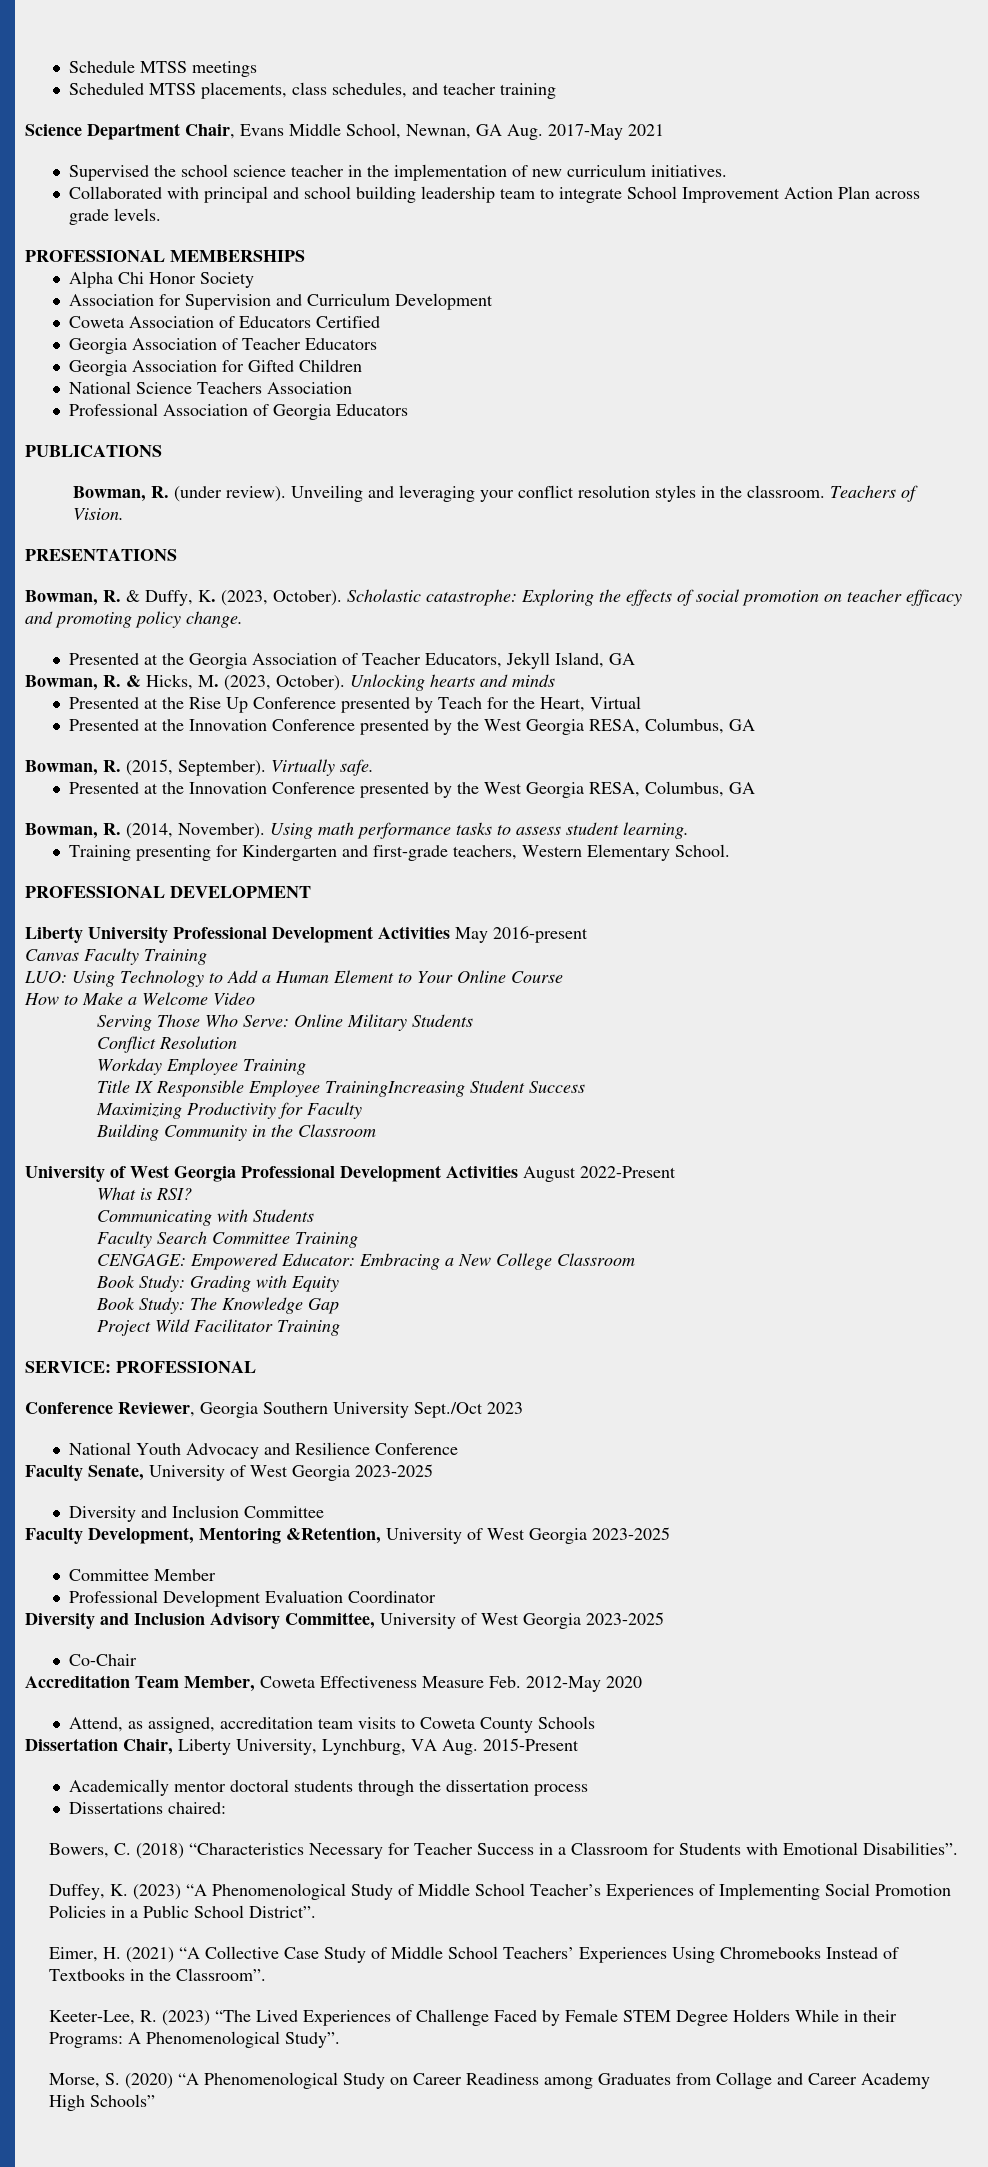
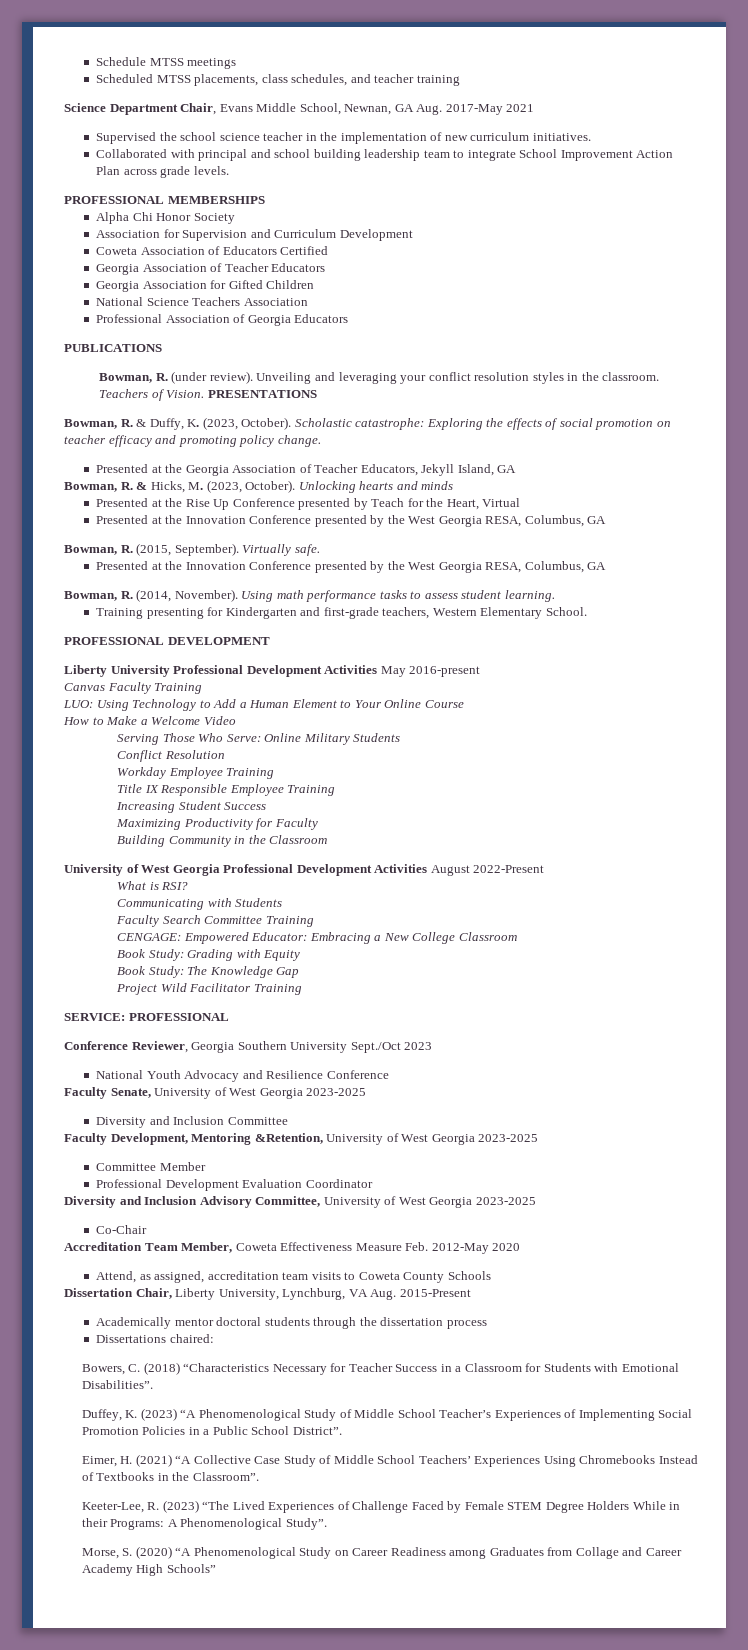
(125, 514) // -> (205, 394) none
[325,1081,466,1097] TrainingIncreasing -> [287,785,336,796] [116,802,176,813] Training // Increasing

